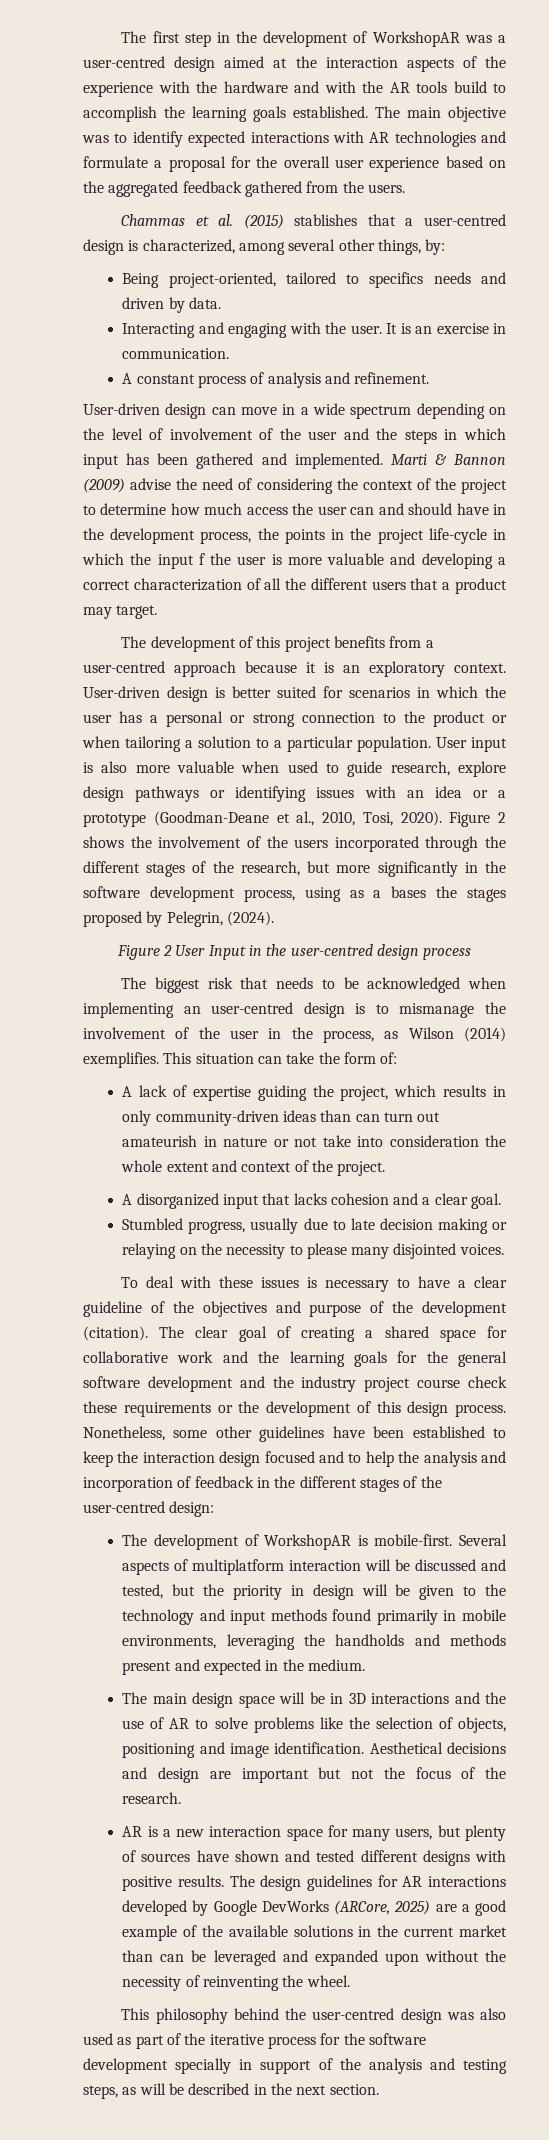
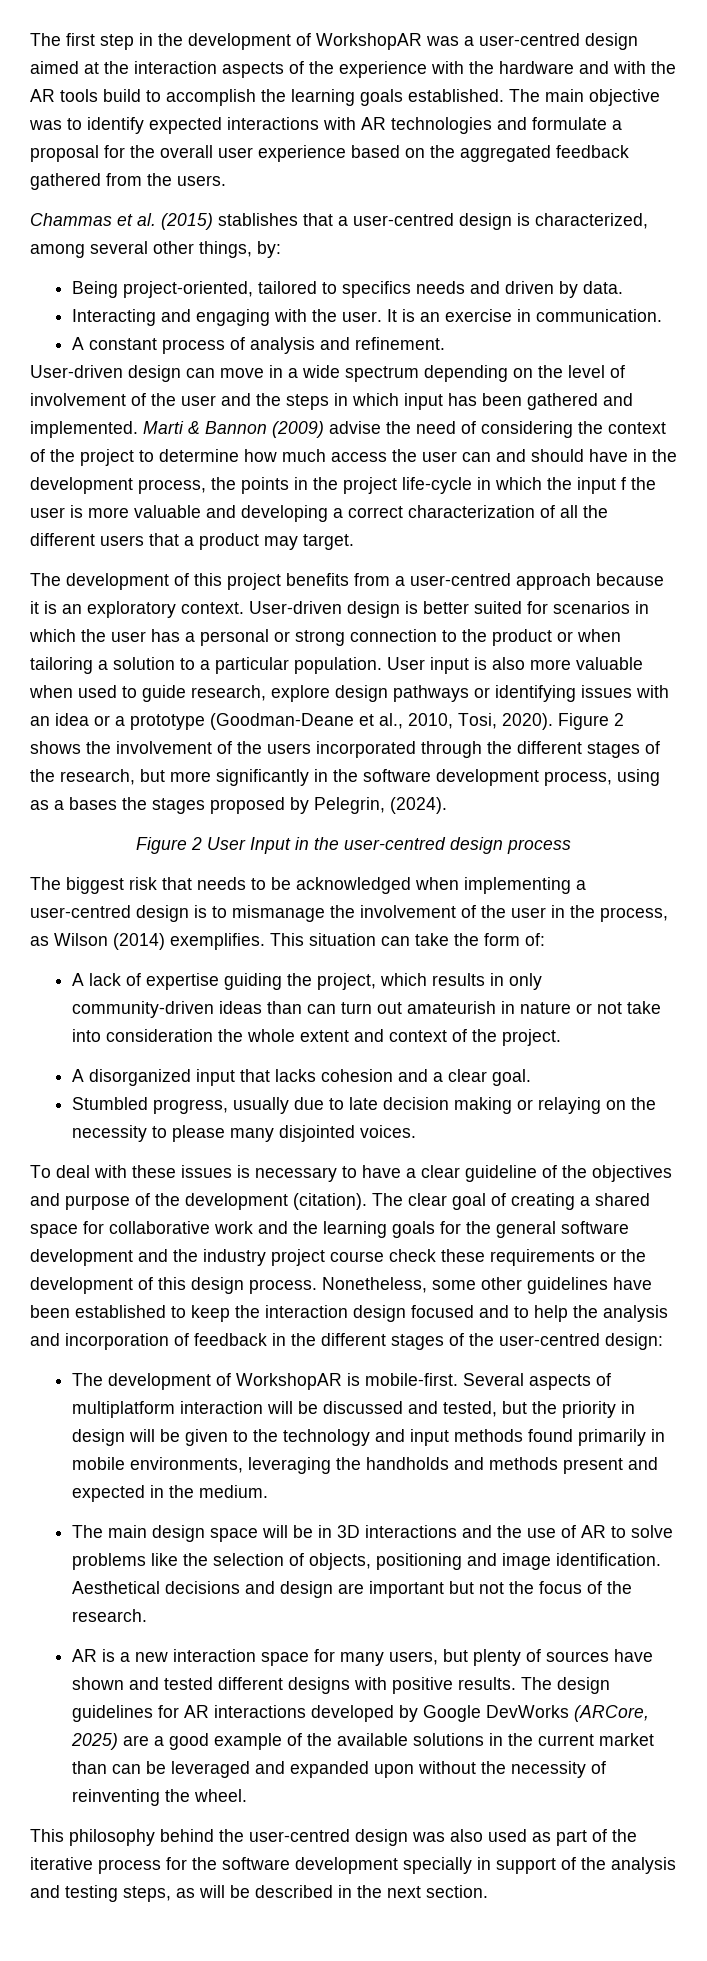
[183,1006,201,1014] an -> [576,880,586,890] a

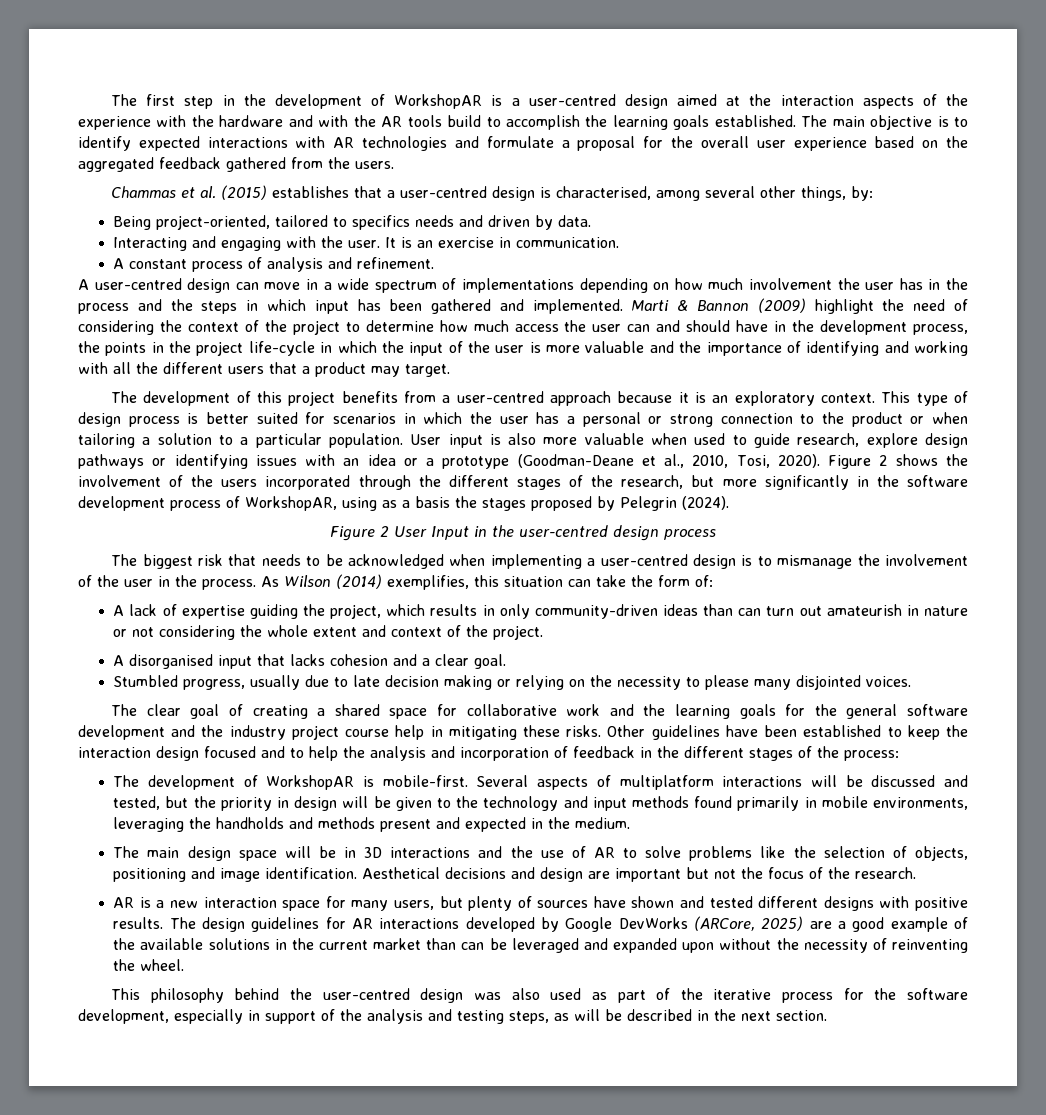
[426,36,459,46] was -> [491,95,503,106] is
[29,120,62,130] was -> [937,116,949,127] is
[218,213,298,226] stablishes -> [272,186,350,198] establishes
[535,213,648,229] characterized, -> [556,186,652,200] characterised,
[30,365,123,378] User-driven -> [78,278,182,290] A user-centred
[424,365,625,382] [30,393,216,406] depending on the level of involvement of the user -> [442,278,969,293] [78,303,129,314] of implementations depending on how much involvement the user has in the process
[329,421,381,434] advise -> [814,299,874,314] highlight
[621,477,626,490] f -> [448,341,463,353] of
[241,505,555,522] developing a correct characterization of -> [679,341,969,356] [78,362,108,374] the importance of identifying and working with
[249,601,400,618] User-driven design -> [881,391,969,406] [78,412,180,427] This type of design process
[544,771,612,786] process, -> [170,496,337,511] process of WorkshopAR,
[69,797,117,810] bases -> [415,496,450,508] basis
[314,797,385,814] Pelegrin, -> [620,496,677,511] Pelegrin
[600,907,668,922] [30,933,304,950] process, as Wilson (2014) exemplifies. This -> [202,574,499,590] process. As Wilson (2014) exemplifies, this
[626,1001,661,1014] [71,1029,213,1042] take into consideration -> [159,625,236,640] considering
[88,1069,191,1086] disorganized -> [129,654,214,669] disorganised
[537,1097,601,1114] relaying -> [516,675,565,690] relying
[30,1165,672,1182] [30,1193,367,1210] To deal with these issues is necessary to have a clear guideline of the objectives and purpose of the development (citation). -> (912, 681) none
[389,1249,646,1266] [30,1277,522,1294] check these requirements or the development of this design process. Nonetheless, some other -> [395,725,646,740] help in mitigating these risks. Other
[499,1333,663,1350] user-centred design: -> [844,750,899,761] process:
[179,1401,263,1414] interaction -> [722,776,803,787] interactions
[295,1857,472,1874] development specially -> [78,1009,243,1024] development, especially

